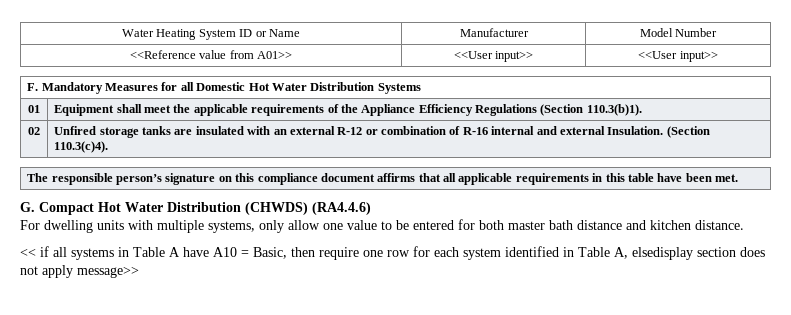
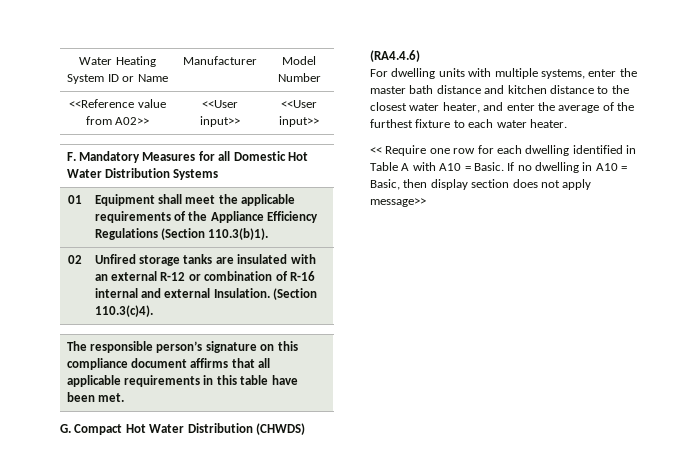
[257,51,293,59] A01>> -> [115,117,150,125] A02>>
[259,219,504,233] only allow one value to be entered for both -> [588,68,637,77] enter the
[695,220,744,230] [20,246,693,260] distance. // << if all systems in Table A have A10 = Basic, then require one row for each system identified in Table A, elsedisplay -> [549,85,629,94] [370,102,634,113] [370,119,567,128] [370,145,636,156] [370,162,628,173] [370,179,468,190] distance to the closest water heater, and enter the average of the furthest fixture to each water heater. // << Require one row for each dwelling identified in Table A with A10 = Basic. If no dwelling in A10 = Basic, then display

